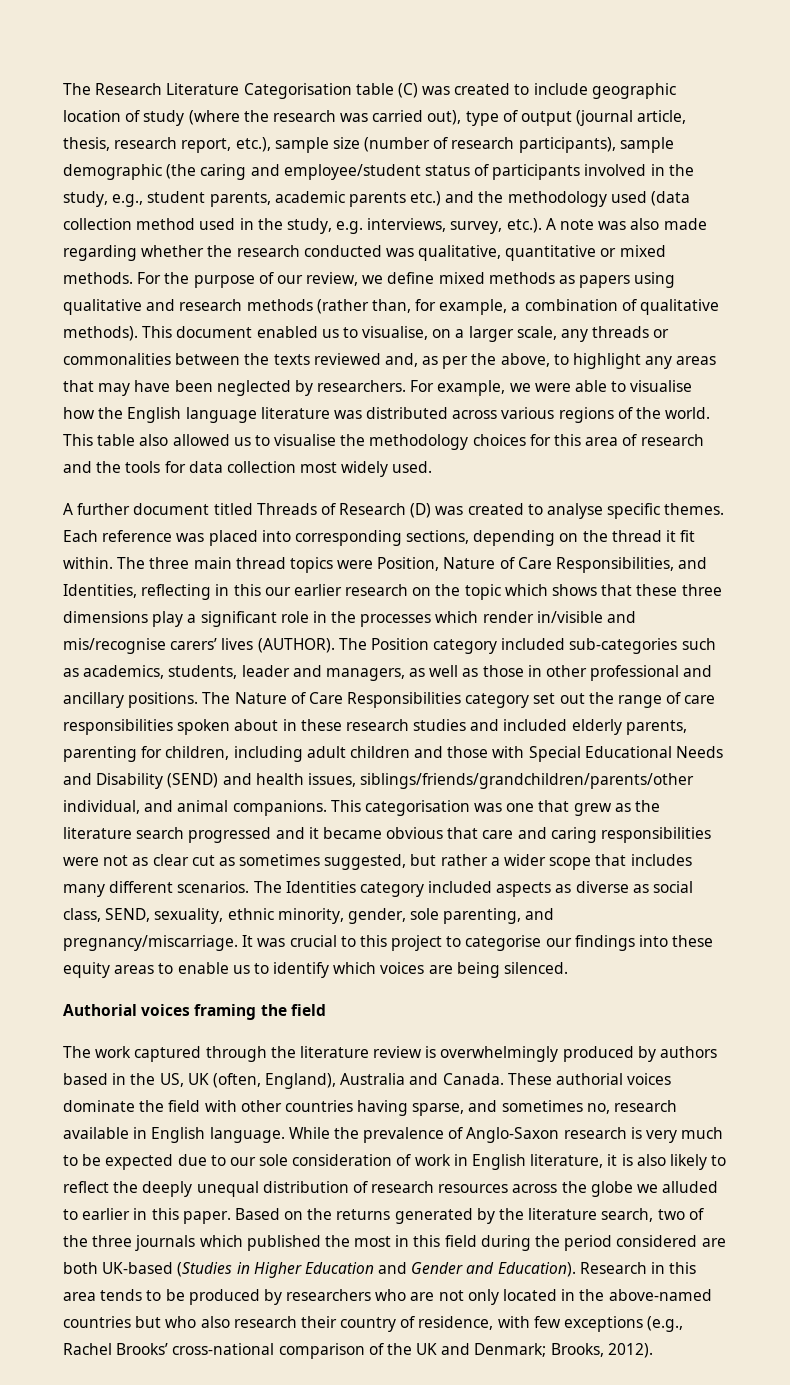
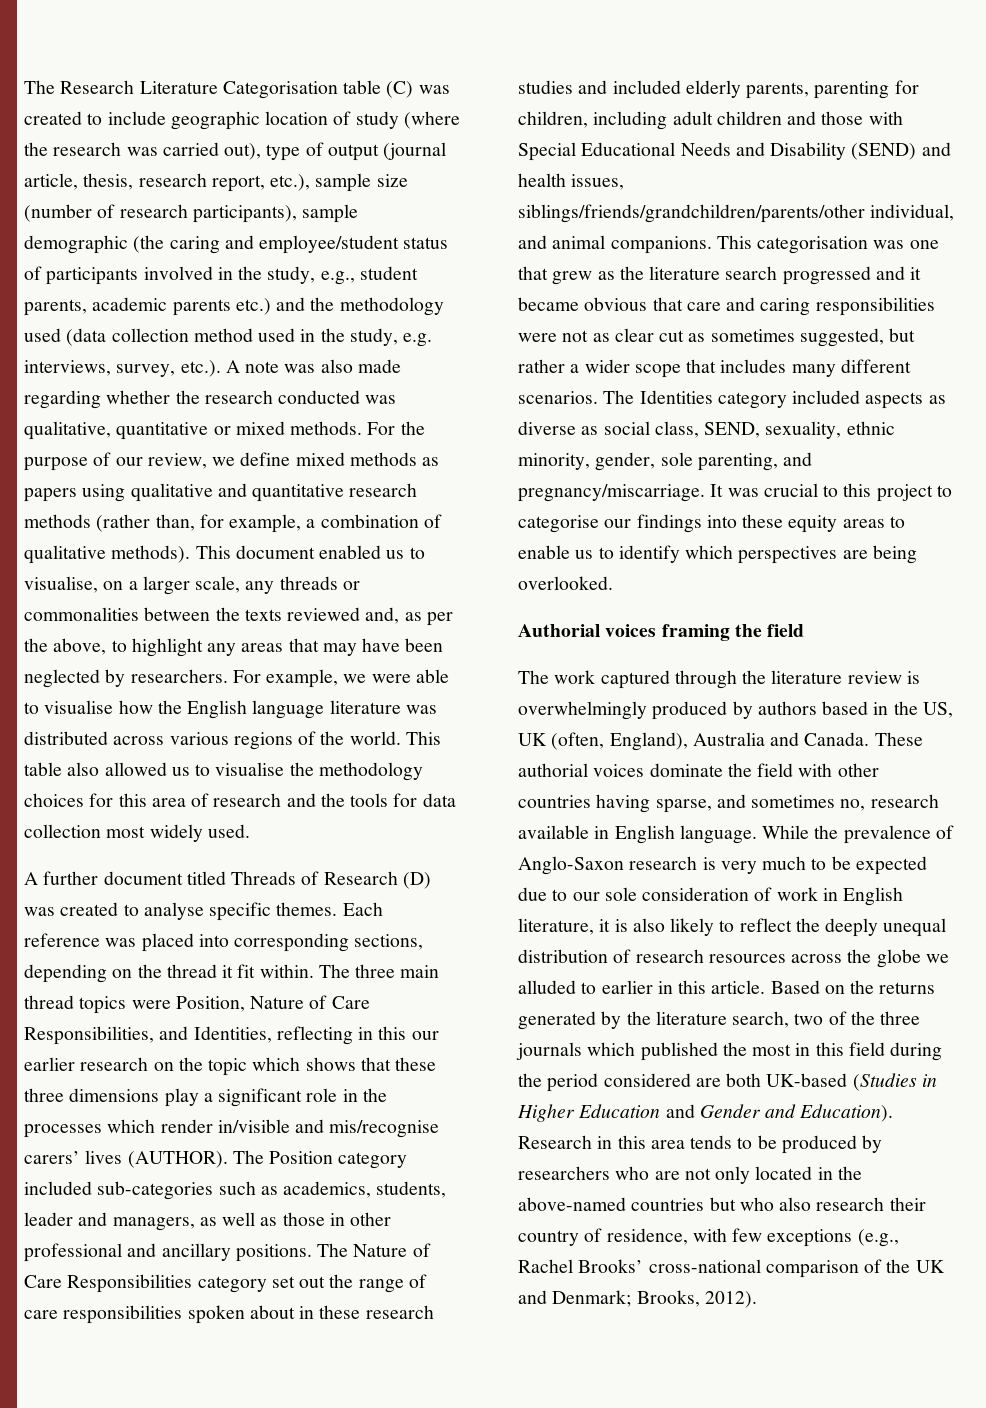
(176, 305) none -> [252,484,345,502] quantitative
[380,962,425,974] voices -> [738,546,838,564] perspectives
[504,962,569,974] silenced. -> [518,576,613,590] overlooked.
[182,1211,231,1224] paper. -> [711,980,766,994] article.

